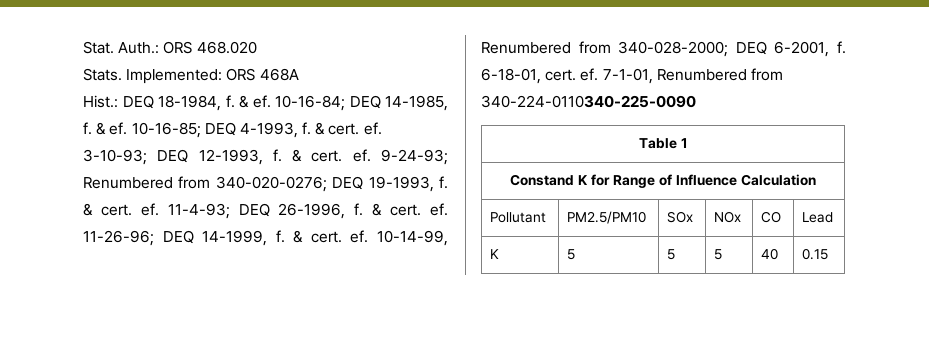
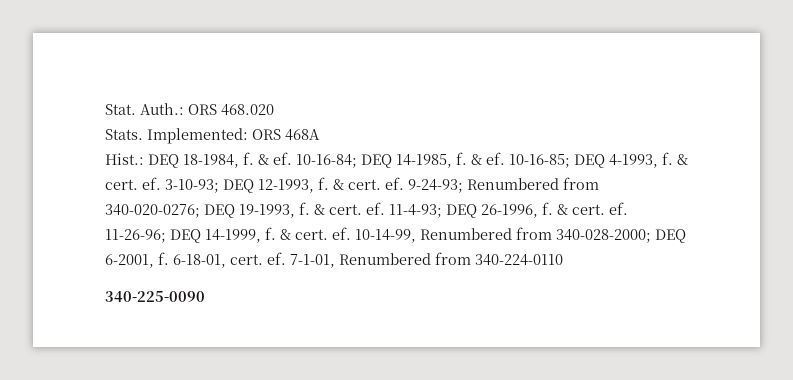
[481,95,696,108] [638,138,688,149] [510,174,816,188] [490,212,547,223] [567,211,647,224] [667,211,694,223] [714,211,742,223] [761,211,782,223] [802,212,834,223] [490,249,500,259] [567,249,576,260] [667,249,676,260] [714,249,723,260] [761,248,779,260] [802,248,829,260] 340-224-0110340-225-0090 // Table 1 // Constand K for Range of Influence Calculation // Pollutant | PM2.5/PM10 | SOx | NOx | CO | Lead // K | 5 | 5 | 5 | 40 | 0.15 -> [475,254,563,266] [105,291,205,302] 340-224-0110 // 340-225-0090

